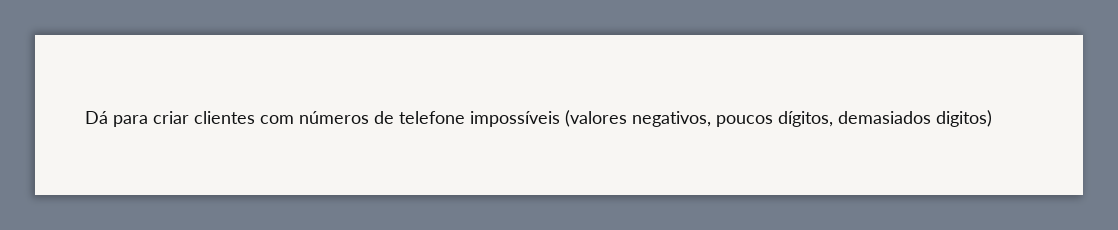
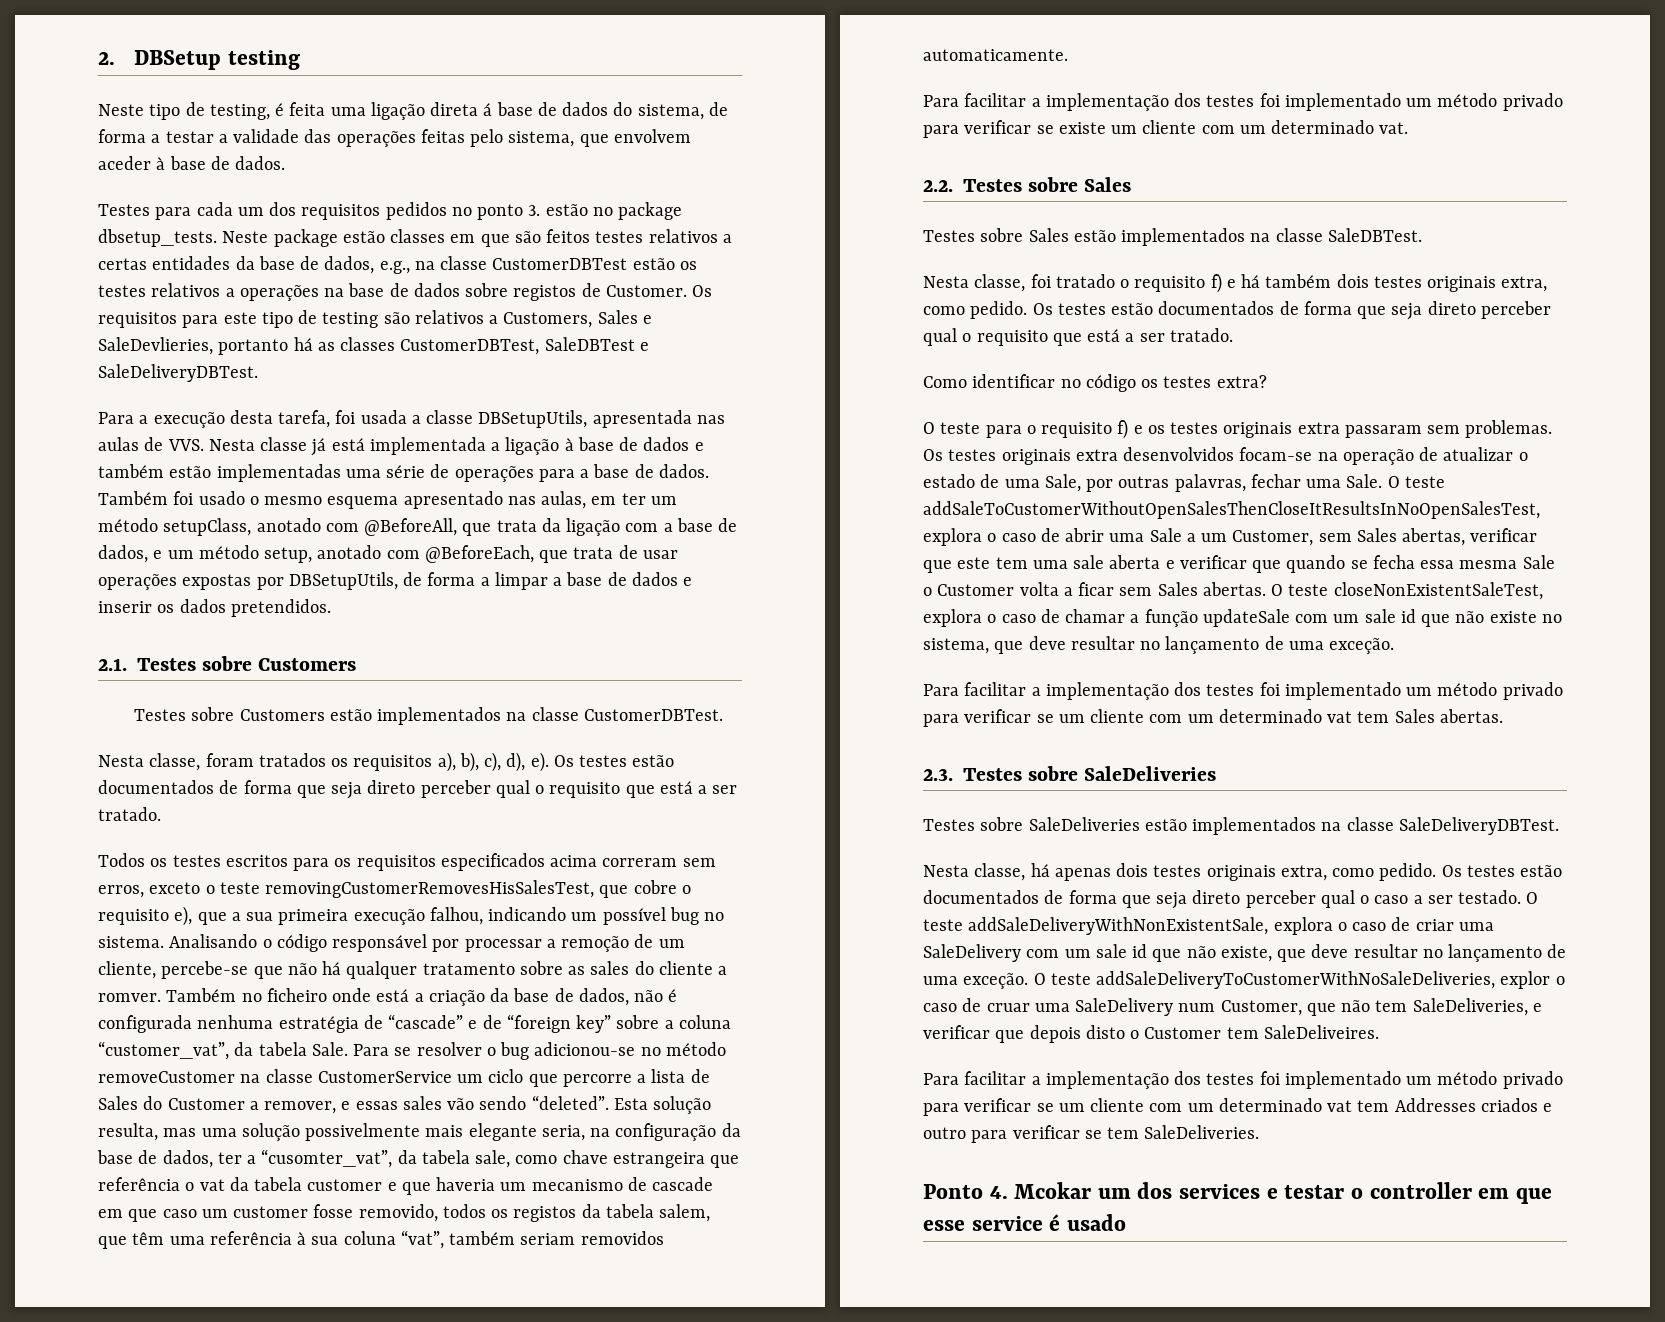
[85,110,992,127] Dá para criar clientes com números de telefone impossíveis (valores negativos, poucos dígitos, demasiados digitos) -> [98,50,300,70] [98,102,728,120] [98,129,691,147] [98,156,286,170] [98,202,683,220] [98,229,732,247] [98,256,697,274] [98,283,713,301] [98,310,652,328] [98,337,649,355] [98,364,258,382] [98,410,725,428] [98,437,704,456] [98,464,709,482] [98,491,677,509] [98,518,738,536] [98,545,678,563] [98,572,693,590] [98,599,331,617] [98,656,356,671] [133,707,723,725] [98,752,675,772] [98,780,738,799] [98,807,161,821] [98,853,716,871] [98,880,691,898] [98,906,725,926] [98,934,685,952] [98,961,728,979] [98,988,678,1006] [98,1014,731,1033] [98,1041,726,1060] [98,1069,710,1087] [98,1095,712,1114] [98,1123,741,1141] [97,1149,740,1168] [98,1177,714,1195] [98,1204,711,1222] [98,1230,664,1249] [923,49,1068,61] [923,93,1563,111] [923,120,1409,138] [923,177,1131,192] [923,228,1422,246] [923,273,1548,293] [923,301,1551,320] [923,328,1233,346] [923,374,1267,392] [923,419,1553,439] [923,447,1528,465] [923,474,1445,492] [923,501,1540,519] [923,528,1538,546] [923,555,1555,573] [923,582,1543,600] [923,609,1562,627] [923,636,1395,654] [923,682,1563,700] [923,709,1503,727] [923,766,1216,781] [923,817,1559,835] [923,863,1563,881] [923,890,1539,909] [923,917,1494,935] [923,944,1567,962] [923,971,1565,989] [923,998,1542,1016] [923,1025,1379,1043] [923,1071,1563,1089] [923,1098,1553,1116] [923,1125,1260,1143] [923,1182,1552,1204] [923,1214,1126,1231] 2. DBSetup testing // Neste tipo de testing, é feita uma ligação direta á base de dados do sistema, de forma a testar a validade das operações feitas pelo sistema, que envolvem aceder à base de dados. // Testes para cada um dos requisitos pedidos no ponto 3. estão no package dbsetup_tests. Neste package estão classes em que são feitos testes relativos a certas entidades da base de dados, e.g., na classe CustomerDBTest estão os testes relativos a operações na base de dados sobre registos de Customer. Os requisitos para este tipo de testing são relativos a Customers, Sales e SaleDevlieries, portanto há as classes CustomerDBTest, SaleDBTest e SaleDeliveryDBTest. // Para a execução desta tarefa, foi usada a classe DBSetupUtils, apresentada nas aulas de VVS. Nesta classe já está implementada a ligação à base de dados e também estão implementadas uma série de operações para a base de dados. Também foi usado o mesmo esquema apresentado nas aulas, em ter um método setupClass, anotado com @BeforeAll, que trata da ligação com a base de dados, e um método setup, anotado com @BeforeEach, que trata de usar operações expostas por DBSetupUtils, de forma a limpar a base de dados e inserir os dados pretendidos. // 2.1. Testes sobre Customers // Testes sobre Customers estão implementados na classe CustomerDBTest. // Nesta classe, foram tratados os requisitos a), b), c), d), e). Os testes estão documentados de forma que seja direto perceber qual o requisito que está a ser tratado. // Todos os testes escritos para os requisitos especificados acima correram sem erros, exceto o teste removingCustomerRemovesHisSalesTest, que cobre o requisito e), que a sua primeira execução falhou, indicando um possível bug no sistema. Analisando o código responsável por processar a remoção de um cliente, percebe-se que não há qualquer tratamento sobre as sales do cliente a romver. Também no ficheiro onde está a criação da base de dados, não é configurada nenhuma estratégia de “cascade” e de “foreign key” sobre a coluna “customer_vat”, da tabela Sale. Para se resolver o bug adicionou-se no método removeCustomer na classe CustomerService um ciclo que percorre a lista de Sales do Customer a remover, e essas sales vão sendo “deleted”. Esta solução resulta, mas uma solução possivelmente mais elegante seria, na configuração da base de dados, ter a “cusomter_vat”, da tabela sale, como chave estrangeira que referência o vat da tabela customer e que haveria um mecanismo de cascade em que caso um customer fosse removido, todos os registos da tabela salem, que têm uma referência à sua coluna “vat”, também seriam removidos automaticamente. // Para facilitar a implementação dos testes foi implementado um método privado para verificar se existe um cliente com um determinado vat. // 2.2. Testes sobre Sales // Testes sobre Sales estão implementados na classe SaleDBTest. // Nesta classe, foi tratado o requisito f) e há também dois testes originais extra, como pedido. Os testes estão documentados de forma que seja direto perceber qual o requisito que está a ser tratado. // Como identificar no código os testes extra? // O teste para o requisito f) e os testes originais extra passaram sem problemas. Os testes originais extra desenvolvidos focam-se na operação de atualizar o estado de uma Sale, por outras palavras, fechar uma Sale. O teste addSaleToCustomerWithoutOpenSalesThenCloseItResultsInNoOpenSalesTest, explora o caso de abrir uma Sale a um Customer, sem Sales abertas, verificar que este tem uma sale aberta e verificar que quando se fecha essa mesma Sale o Customer volta a ficar sem Sales abertas. O teste closeNonExistentSaleTest, explora o caso de chamar a função updateSale com um sale id que não existe no sistema, que deve resultar no lançamento de uma exceção. // Para facilitar a implementação dos testes foi implementado um método privado para verificar se um cliente com um determinado vat tem Sales abertas. // 2.3. Testes sobre SaleDeliveries // Testes sobre SaleDeliveries estão implementados na classe SaleDeliveryDBTest. // Nesta classe, há apenas dois testes originais extra, como pedido. Os testes estão documentados de forma que seja direto perceber qual o caso a ser testado. O teste addSaleDeliveryWithNonExistentSale, explora o caso de criar uma SaleDelivery com um sale id que não existe, que deve resultar no lançamento de uma exceção. O teste addSaleDeliveryToCustomerWithNoSaleDeliveries, explor o caso de cruar uma SaleDelivery num Customer, que não tem SaleDeliveries, e verificar que depois disto o Customer tem SaleDeliveires. // Para facilitar a implementação dos testes foi implementado um método privado para verificar se um cliente com um determinado vat tem Addresses criados e outro para verificar se tem SaleDeliveries. // Ponto 4. Mcokar um dos services e testar o controller em que esse service é usado

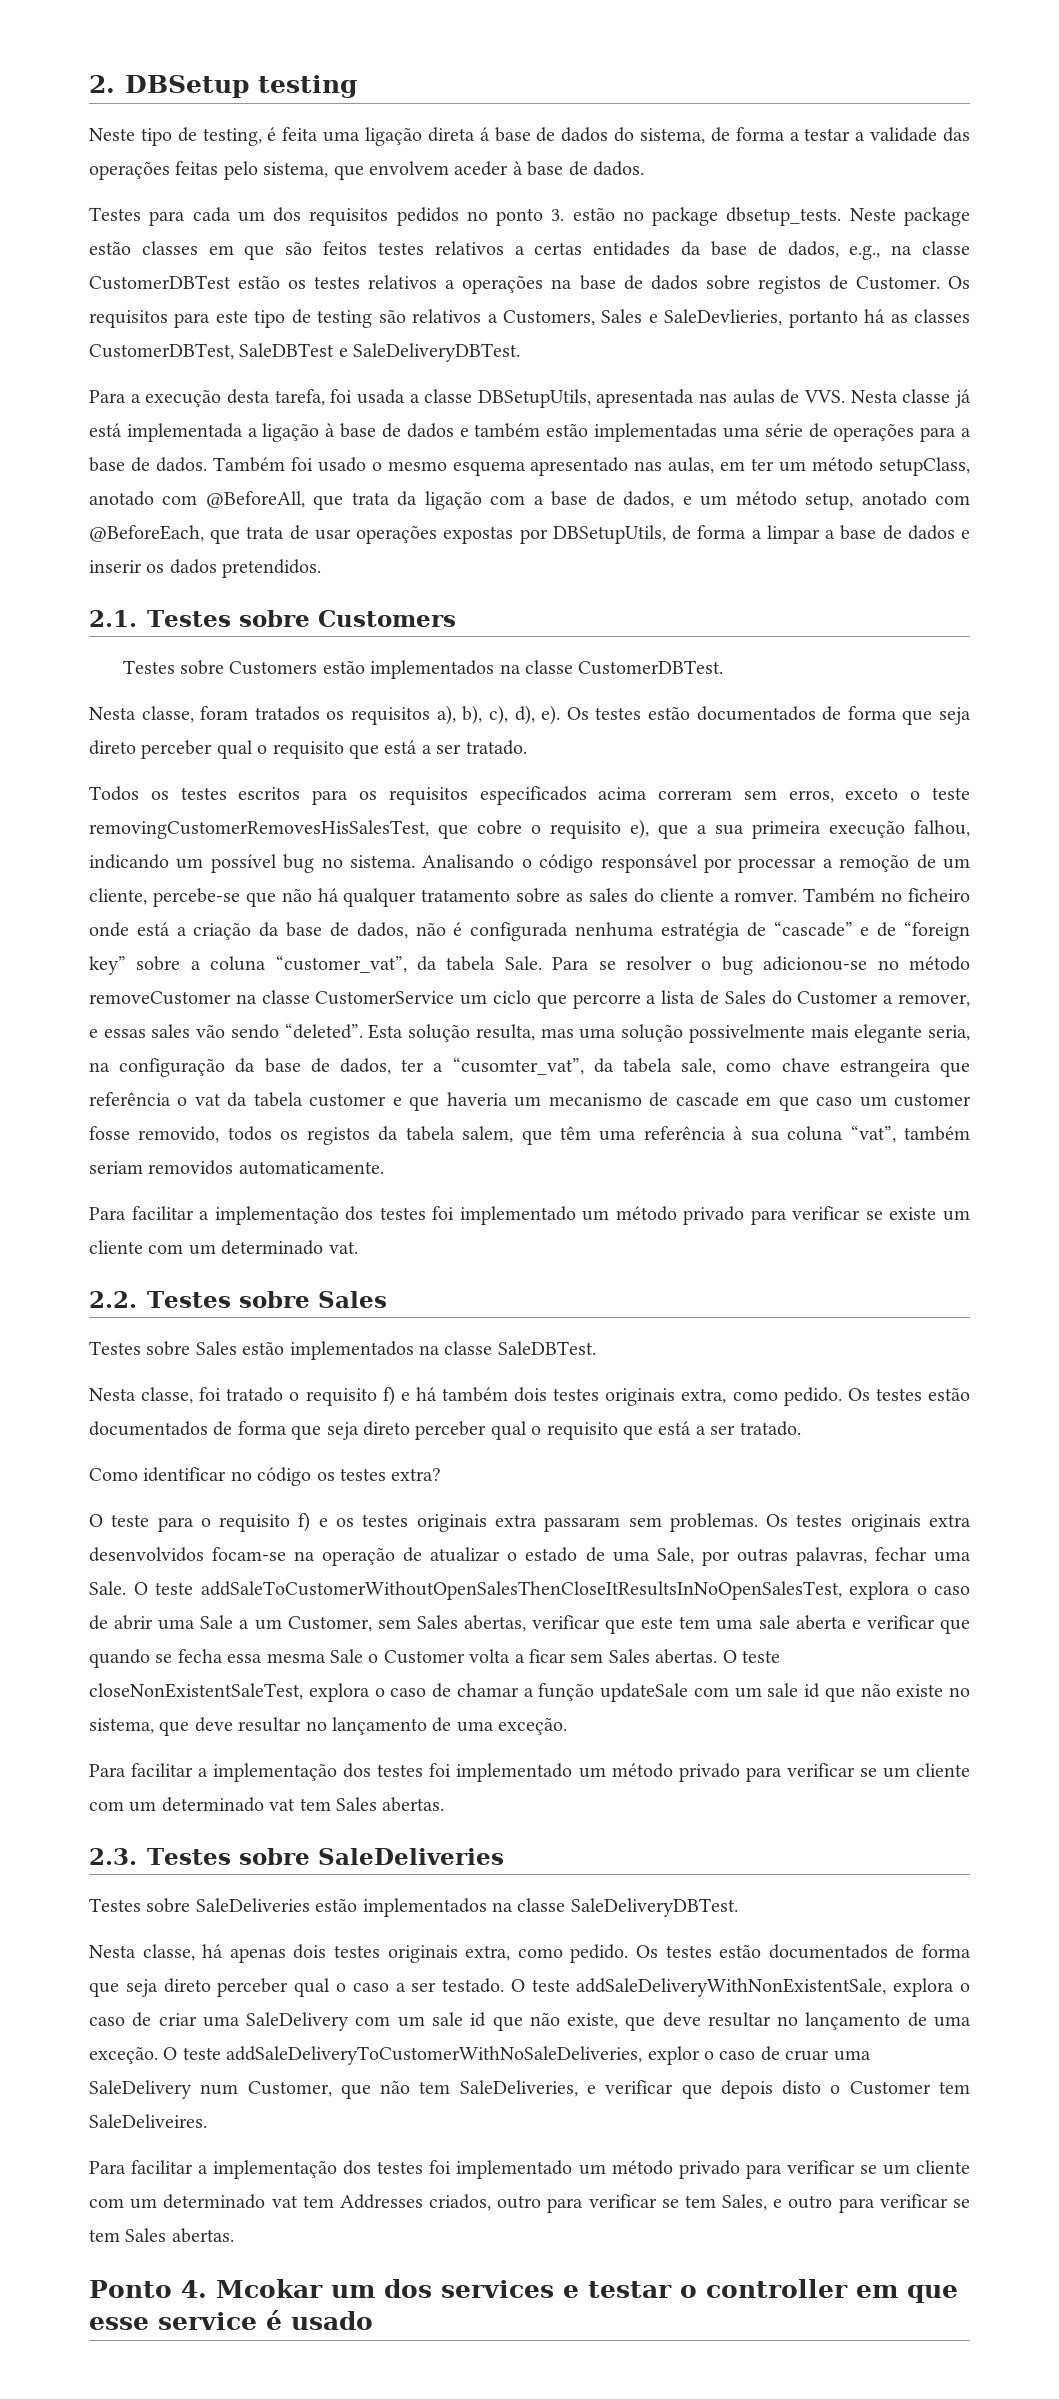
[1480,1098,1538,1112] criados -> [429,2194,768,2213] criados, outro para verificar se tem Sales,
[1144,1125,1260,1139] SaleDeliveries. -> [125,2228,234,2243] Sales abertas.

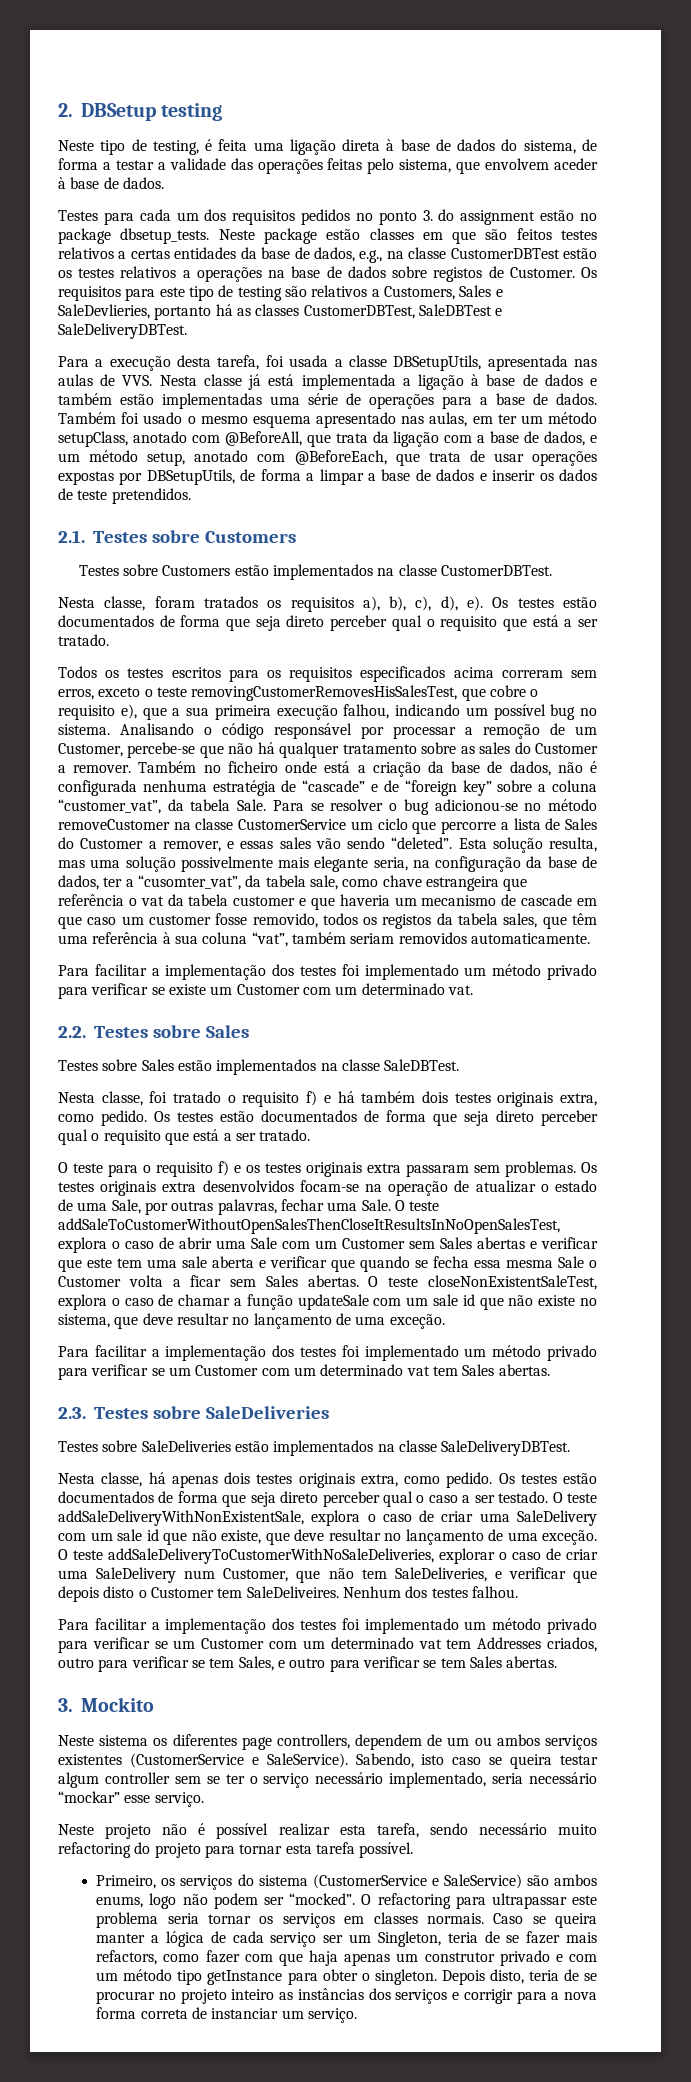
[479,127,490,141] á -> [386,139,395,151] à
(565, 215) none -> [438,209,536,225] do assignment
(217, 566) none -> [58,488,108,500] de teste
[89,888,147,905] cliente, -> [58,743,123,757] Customer,
[659,888,798,902] cliente a romver. -> [535,743,598,754] [58,765,132,773] Customer a remover.
[462,1126,514,1143] salem, -> [503,913,538,928] sales,
[89,1240,143,1254] cliente -> [236,984,300,995] Customer
[89,1467,442,1486] // Como identificar no código os testes extra? -> (311, 1135) none
[239,1615,526,1632] a um Customer, sem Sales abertas, -> [282,1237,537,1249] com um Customer sem Sales abertas e
[916,1763,971,1777] cliente -> [195,1365,259,1376] Customer
[647,2046,830,2065] explor o caso de cruar -> [439,1548,598,1564] explorar o caso de criar
(207, 2121) none -> [342,1586,518,1598] Nenhum dos testes falhou.
[916,2160,971,2174] cliente -> [201,1638,265,1649] Customer
[89,2279,958,2303] [89,2310,373,2330] Ponto 4. Mcokar um dos services e testar o controller em que esse service é usado -> [58,1697,154,1712] [58,1734,597,1750] [58,1753,599,1769] [58,1772,598,1788] [58,1791,204,1807] [58,1823,598,1839] [58,1842,414,1858] [96,1874,597,1890] [96,1893,597,1909] [96,1912,597,1928] [96,1931,597,1947] [96,1950,597,1966] [96,1969,597,1985] [96,1988,597,2004] [96,2007,357,2023] 3. Mockito // Neste sistema os diferentes page controllers, dependem de um ou ambos serviços existentes (CustomerService e SaleService). Sabendo, isto caso se queira testar algum controller sem se ter o serviço necessário implementado, seria necessário “mockar” esse serviço. // Neste projeto não é possível realizar esta tarefa, sendo necessário muito refactoring do projeto para tornar esta tarefa possível. // Primeiro, os serviços do sistema (CustomerService e SaleService) são ambos enums, logo não podem ser “mocked”. O refactoring para ultrapassar este problema seria tornar os serviços em classes normais. Caso se queira manter a lógica de cada serviço ser um Singleton, teria de se fazer mais refactors, como fazer com que haja apenas um construtor privado e com um método tipo getInstance para obter o singleton. Depois disto, teria de se procurar no projeto inteiro as instâncias dos serviços e corrigir para a nova forma correta de instanciar um serviço.

